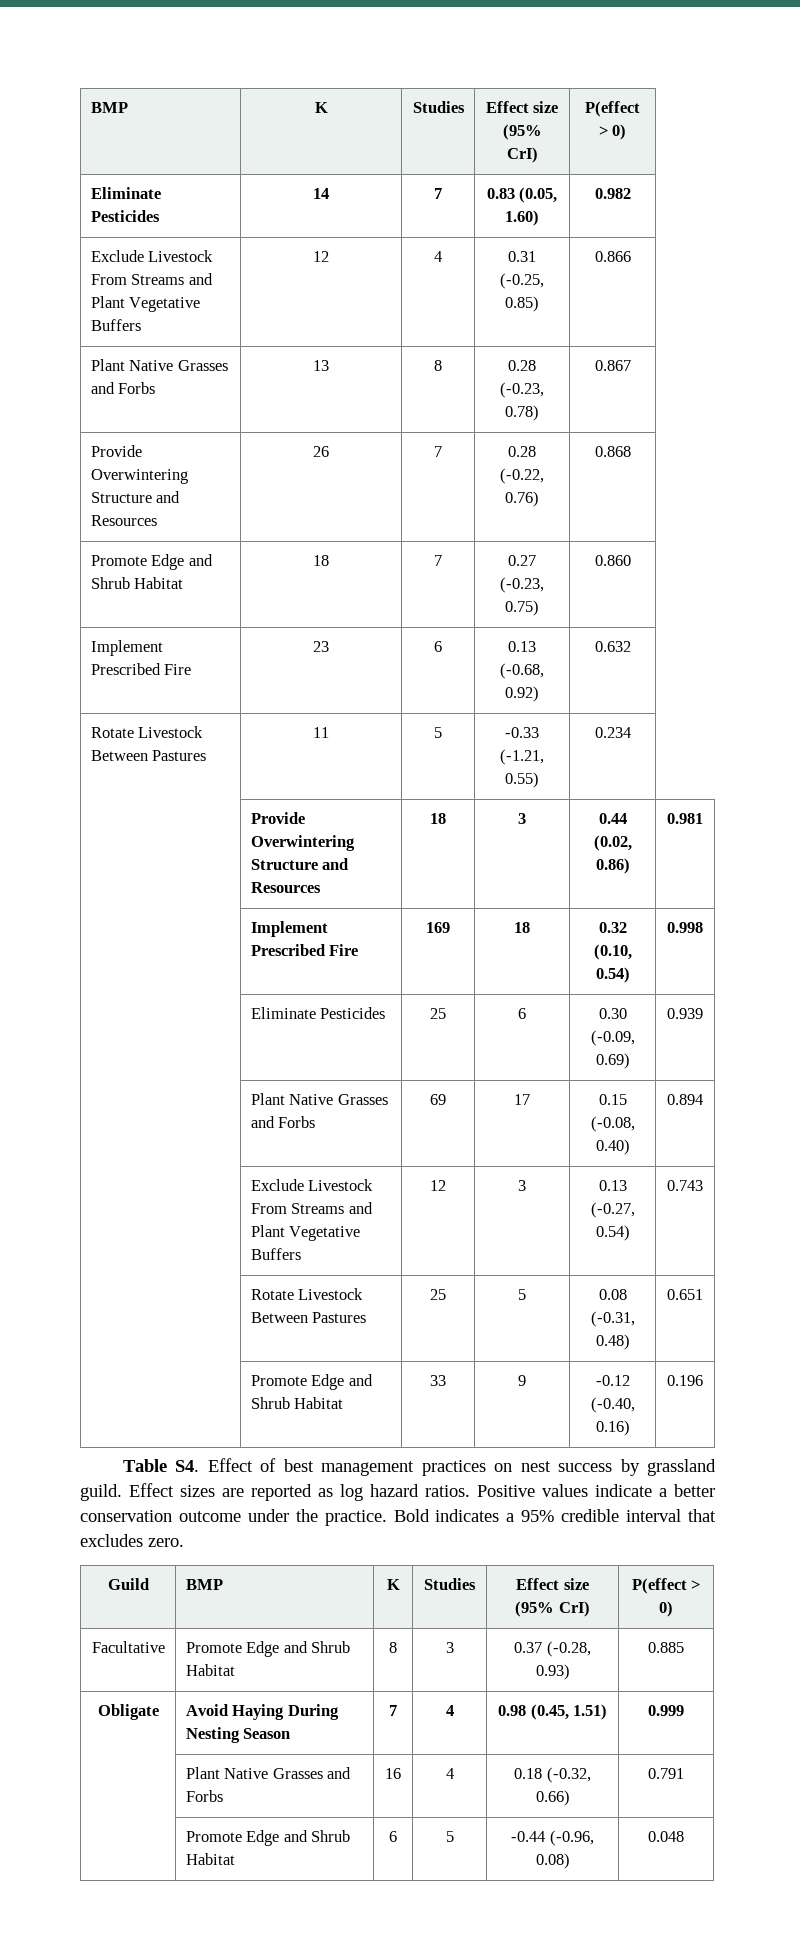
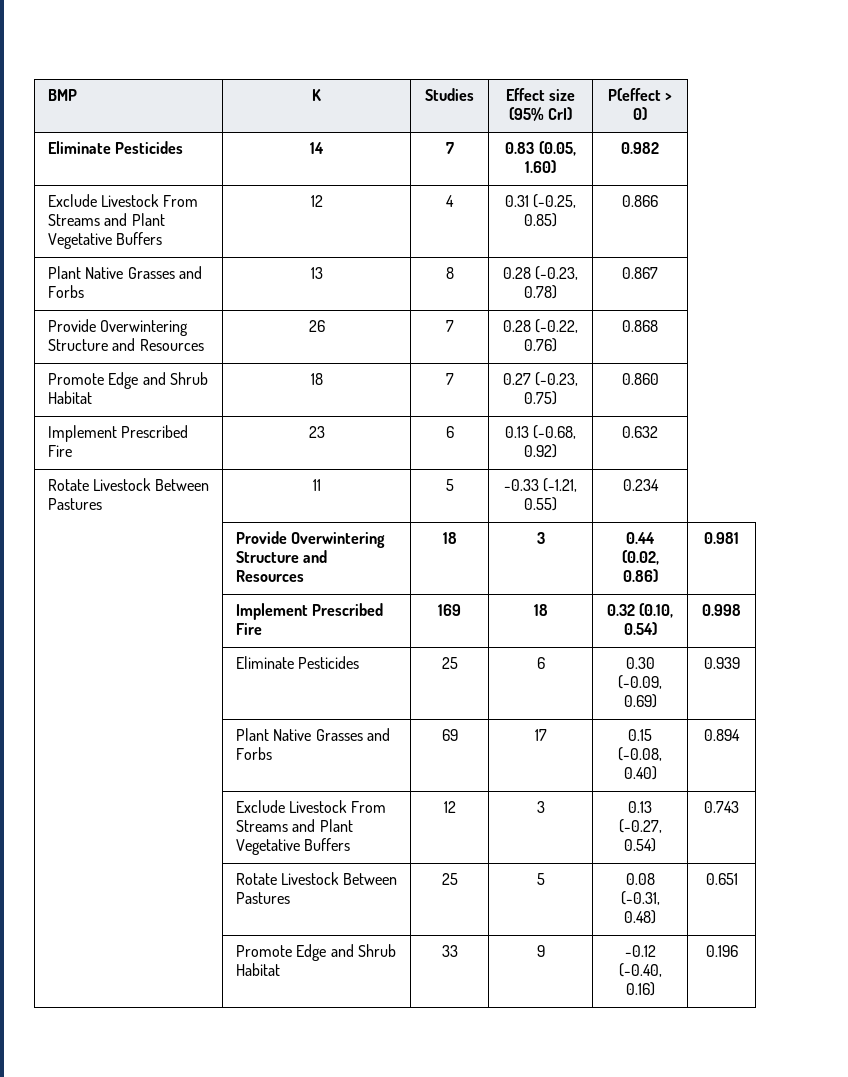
[122,1458,716,1476] [80,1483,715,1501] [80,1509,716,1526] [80,1534,184,1547] [107,1578,149,1590] [185,1579,223,1590] [386,1579,400,1590] [424,1578,476,1590] [516,1578,589,1590] [515,1601,590,1617] [631,1578,701,1594] [659,1601,673,1617] [91,1641,165,1653] [185,1641,351,1657] [185,1664,235,1676] [389,1642,397,1653] [445,1642,454,1653] [514,1641,591,1657] [535,1664,570,1680] [648,1642,684,1653] [97,1704,159,1720] [185,1704,339,1720] [185,1727,291,1743] [389,1705,397,1716] [445,1705,454,1716] [498,1704,607,1720] [648,1705,684,1716] [185,1767,352,1779] [185,1790,223,1802] [385,1768,401,1779] [445,1768,454,1779] [514,1767,591,1783] [535,1790,570,1806] [648,1768,684,1779] [185,1830,351,1846] [185,1853,235,1865] [389,1831,397,1842] [445,1831,454,1842] [511,1830,594,1846] [535,1853,570,1869] [648,1831,684,1842] // Table S4. Effect of best management practices on nest success by grassland guild. Effect sizes are reported as log hazard ratios. Positive values indicate a better conservation outcome under the practice. Bold indicates a 95% credible interval that excludes zero. // Guild | BMP | K | Studies | Effect size (95% CrI) | P(effect > 0) // Facultative | Promote Edge and Shrub Habitat | 8 | 3 | 0.37 (-0.28, 0.93) | 0.885 // Obligate | Avoid Haying During Nesting Season | 7 | 4 | 0.98 (0.45, 1.51) | 0.999 // | Plant Native Grasses and Forbs | 16 | 4 | 0.18 (-0.32, 0.66) | 0.791 // | Promote Edge and Shrub Habitat | 6 | 5 | -0.44 (-0.96, 0.08) | 0.048 -> (738, 951) none

